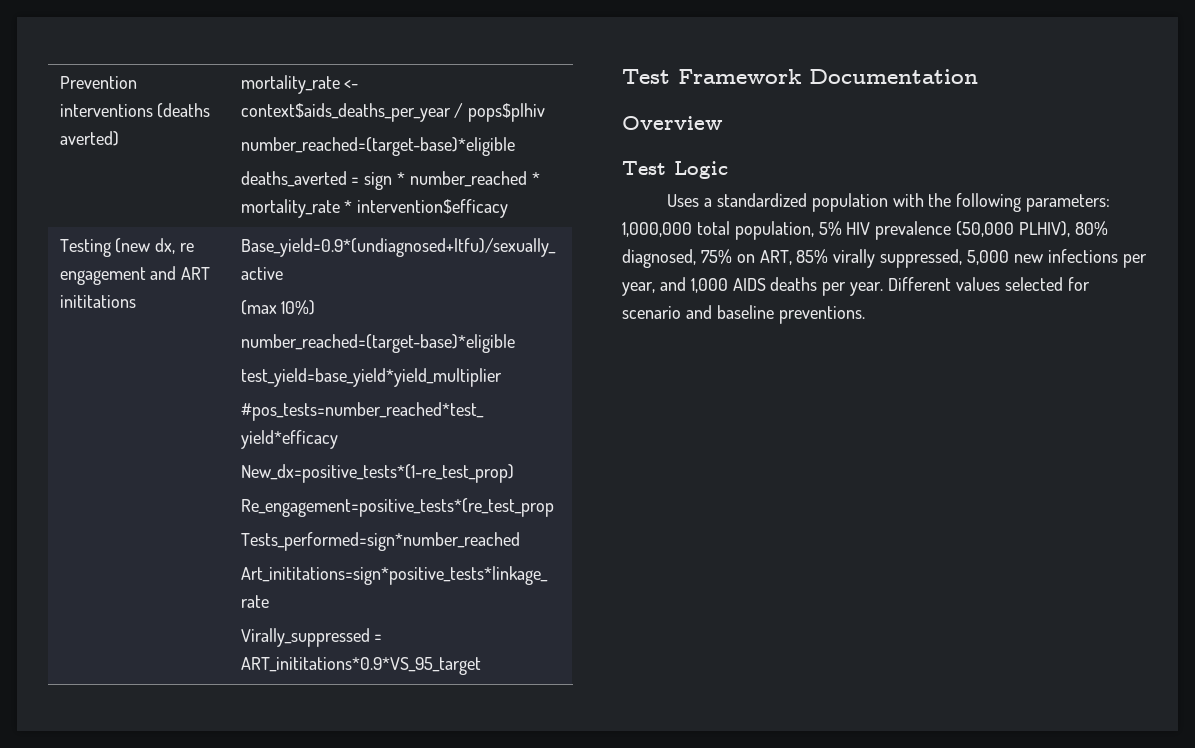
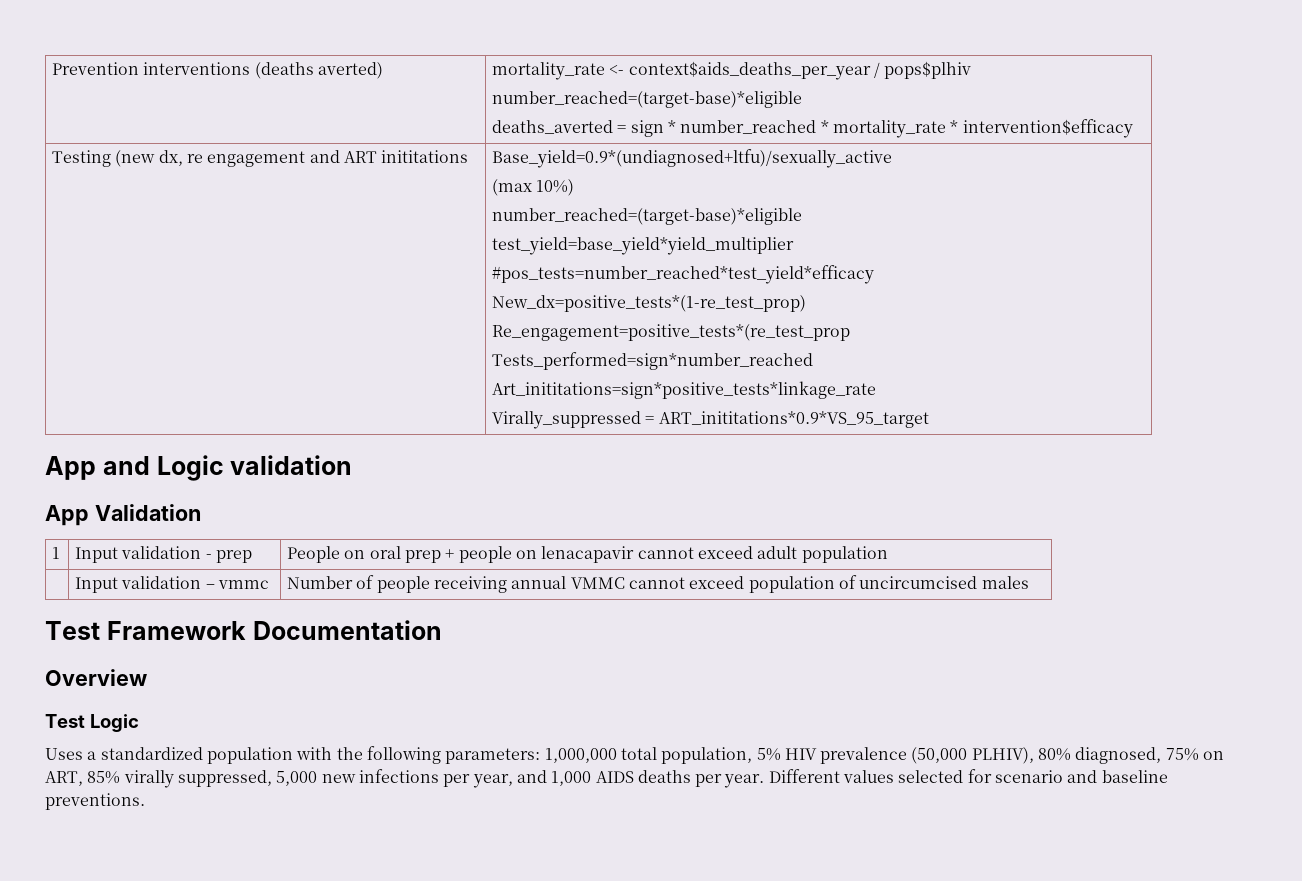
(481, 666) none -> [45,455,353,481] [45,504,201,526] [52,547,61,559] [75,546,252,563] [287,546,888,563] [75,576,269,593] [287,575,1029,593] // App and Logic validation // App Validation // 1 | Input validation - prep | People on oral prep + people on lenacapavir cannot exceed adult population // | Input validation – vmmc | Number of people receiving annual VMMC cannot exceed population of uncircumcised males

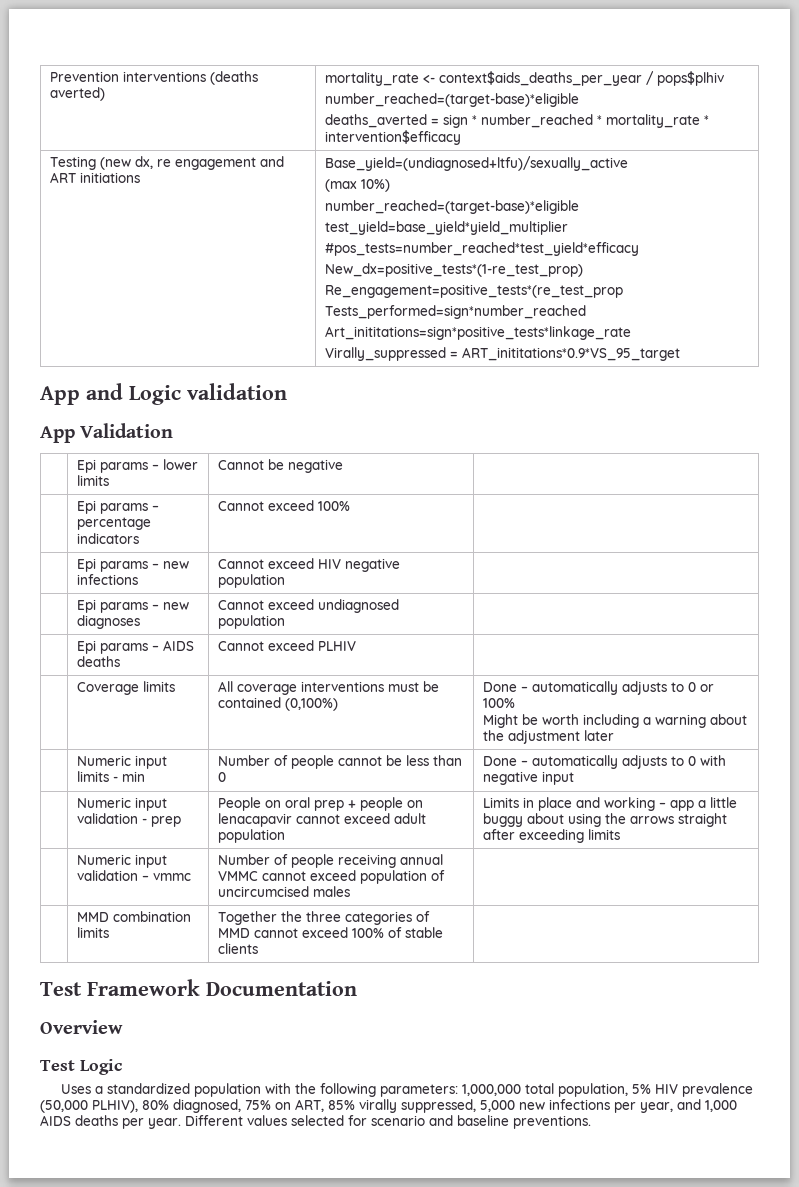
[381,150,469,163] [492,149,893,168] inititations | Base_yield=0.9*(undiagnosed+ltfu)/sexually_active -> [80,172,141,183] [325,156,629,171] initiations | Base_yield=(undiagnosed+ltfu)/sexually_active
[52,547,61,559] [75,547,119,563] 1 | Input -> [77,459,199,473] [77,475,110,486] [218,459,344,473] [77,500,160,514] [77,517,152,530] [77,533,140,544] [218,500,351,511] [77,558,190,572] [77,574,139,585] [218,558,401,572] [218,574,286,588] [77,599,190,613] [77,615,141,629] [218,599,400,613] [218,615,286,629] [77,640,195,654] [77,656,121,667] [218,640,357,651] [77,681,176,695] [218,681,440,695] [218,697,339,711] [483,681,715,695] [483,698,516,708] [483,714,748,728] [483,730,615,744] [77,755,168,769] [77,771,146,782] [218,755,463,769] [218,772,227,782] [483,755,727,769] [483,771,575,785] [77,797,168,811] | Epi params – lower limits | Cannot be negative | // | Epi params – percentage indicators | Cannot exceed 100% | // | Epi params – new infections | Cannot exceed HIV negative population | // | Epi params – new diagnoses | Cannot exceed undiagnosed population | // | Epi params – AIDS deaths | Cannot exceed PLHIV | // | Coverage limits | All coverage interventions must be contained (0,100%) | Done – automatically adjusts to 0 or 100% // Might be worth including a warning about the adjustment later // | Numeric input limits - min | Number of people cannot be less than 0 | Done – automatically adjusts to 0 with negative input // | Numeric input
[75,577,119,593] // | Input -> [483,797,738,811] [483,813,728,827] [483,829,621,843] [77,854,168,868] | Limits in place and working – app a little buggy about using the arrows straight after exceeding limits // | Numeric input
(1029, 582) none -> [77,911,192,922] [77,927,110,938] [218,911,431,925] [218,927,444,938] [218,943,259,954] | // | MMD combination limits | Together the three categories of MMD cannot exceed 100% of stable clients |

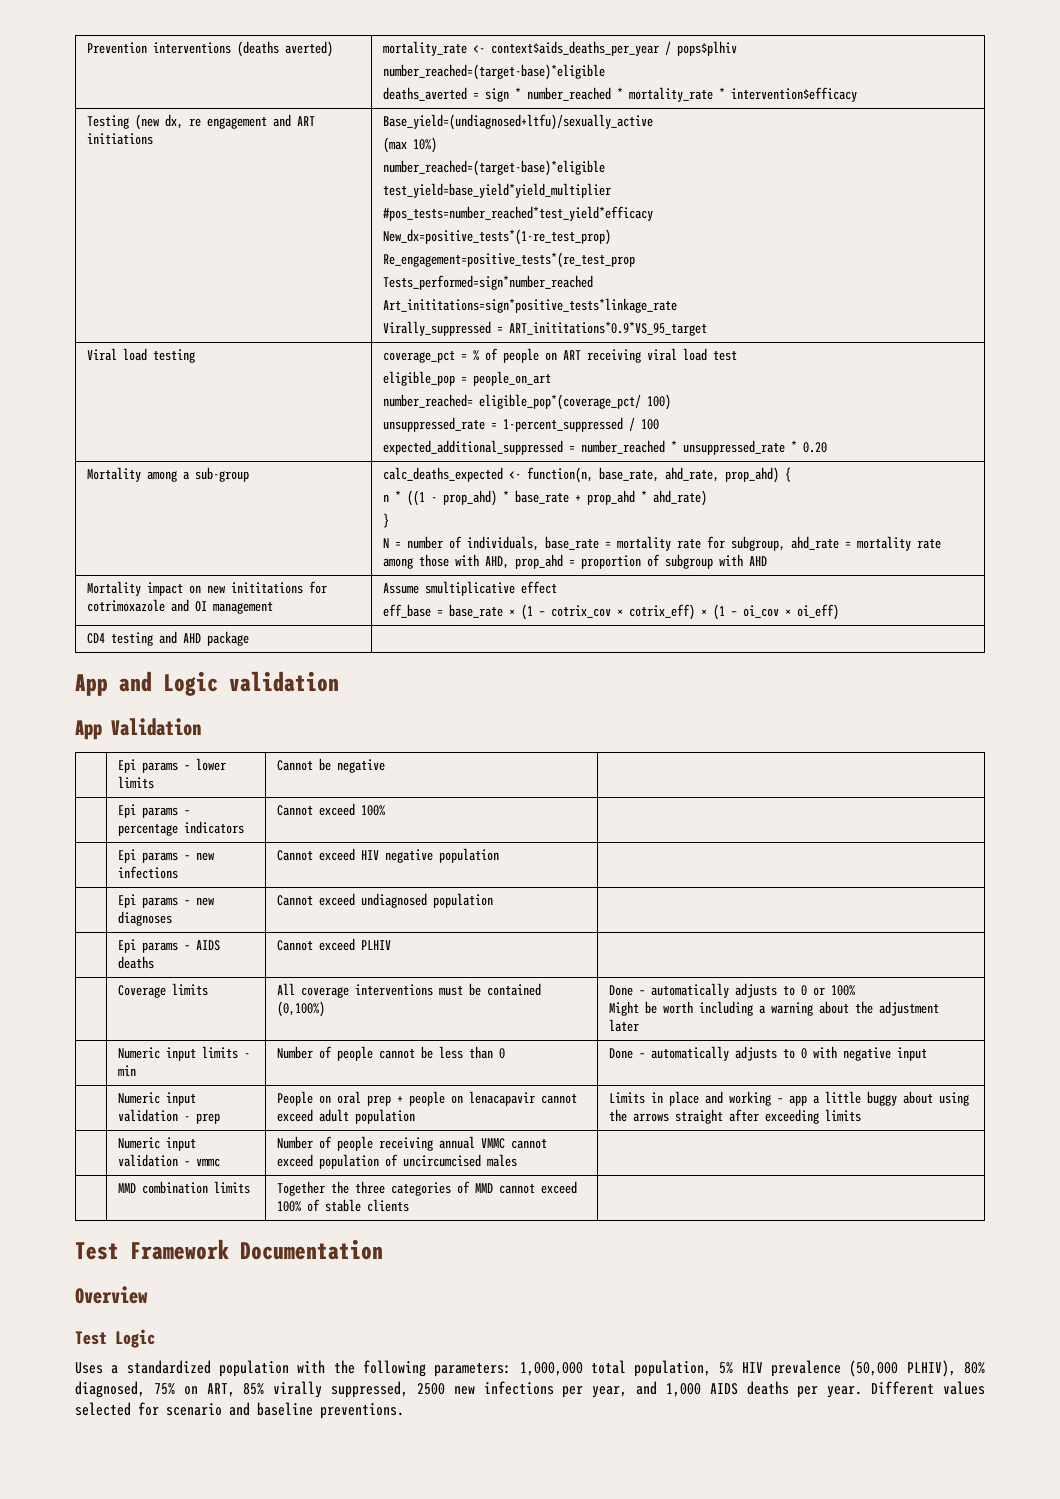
(681, 354) none -> [86,348,195,363] [382,348,737,363] [382,371,551,386] [382,394,671,410] [382,417,659,432] [382,440,827,455] [86,467,249,482] [382,467,791,483] [382,490,707,506] [382,513,389,528] [382,536,941,551] [382,554,767,569] [86,581,327,596] [86,599,273,614] [382,581,557,596] [382,604,839,620] [86,631,249,646] // Viral load testing | coverage_pct = % of people on ART receiving viral load test // eligible_pop = people_on_art // number_reached= eligible_pop*(coverage_pct/ 100) // unsuppressed_rate = 1-percent_suppressed / 100 // expected_additional_suppressed = number_reached * unsuppressed_rate * 0.20 // Mortality among a sub-group | calc_deaths_expected <- function(n, base_rate, ahd_rate, prop_ahd) { // n * ((1 - prop_ahd) * base_rate + prop_ahd * ahd_rate) // } // N = number of individuals, base_rate = mortality rate for subgroup, ahd_rate = mortality rate among those with AHD, prop_ahd = proportion of subgroup with AHD // Mortality impact on new inititations for cotrimoxazole and OI management | Assume smultiplicative effect // eff_base = base_rate × (1 − cotrix_cov × cotrix_eff) × (1 − oi_cov × oi_eff) // CD4 testing and AHD package |
[480,1100,515,1112] 5,000 -> [416,1383,445,1395] 2500

